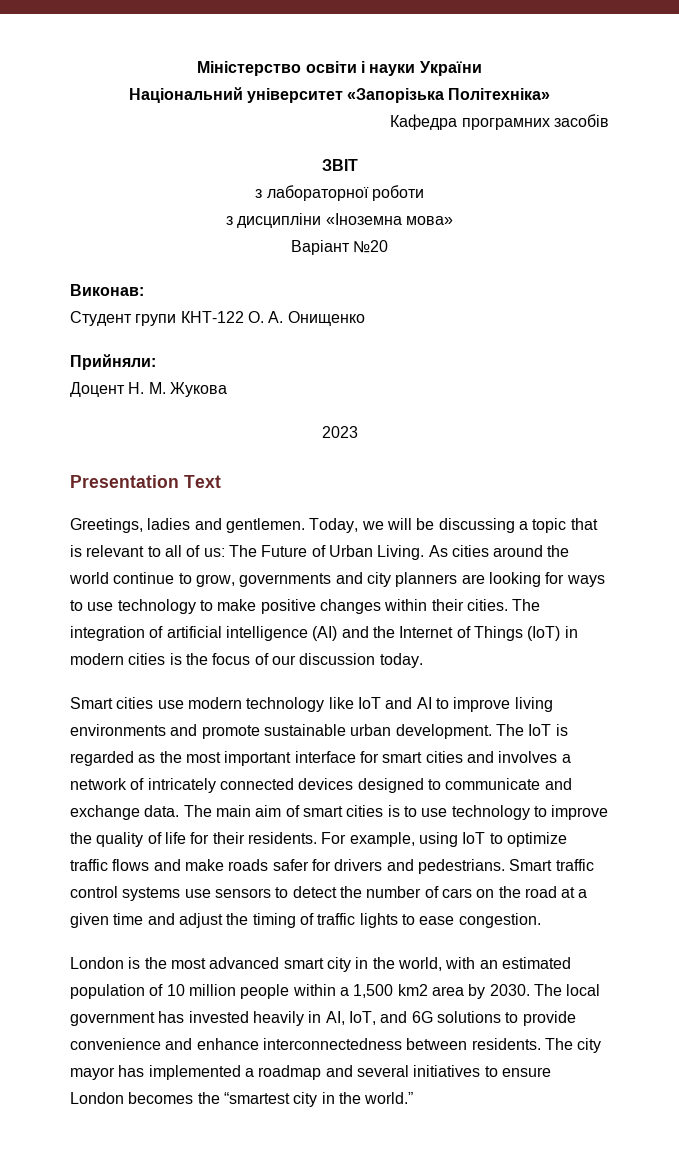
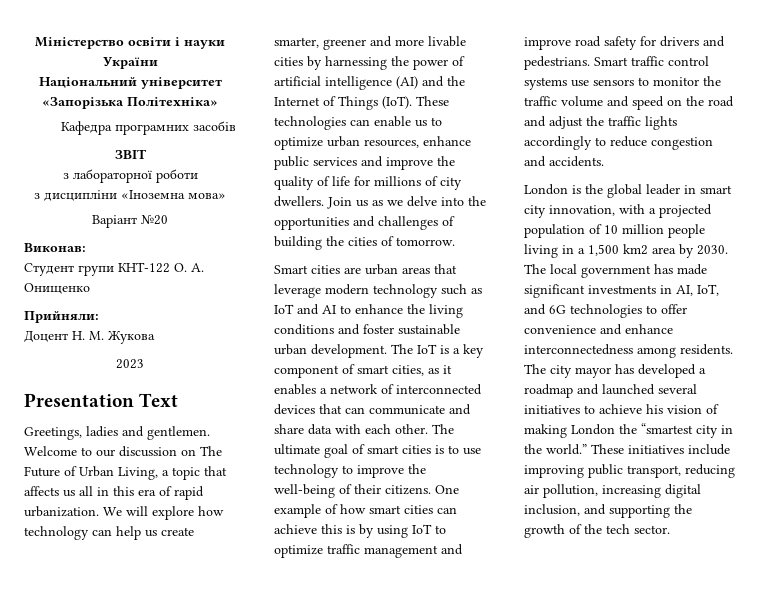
[309,518,598,533] [70,545,570,560] [69,572,605,587] [70,599,541,614] [70,626,145,641] Today, we will be discussing a topic that is relevant to all of us: The Future of Urban Living. As cities around the world continue to grow, governments and city planners are looking for ways to use technology to make positive changes within their cities. The integration -> [24,446,222,457] [24,466,227,480] [24,486,204,500] [24,506,224,520] [24,526,194,540] [274,36,466,50] [274,56,448,70] Welcome to our discussion on The Future of Urban Living, a topic that affects us all in this era of rapid urbanization. We will explore how technology can help us create smarter, greener and more livable cities by harnessing the power
[527,626,578,641] [70,653,423,668] [70,697,553,712] [70,724,260,739] (IoT) in modern cities is the focus of our discussion today. // Smart cities use modern technology like IoT and AI to improve living environments and promote -> [382,96,449,109] [274,116,442,130] [274,136,471,150] [274,156,455,170] [274,176,462,190] [274,196,486,209] [274,216,455,230] [274,236,455,250] [274,264,457,275] [274,284,482,298] [274,304,463,318] [274,324,394,335] (IoT). These technologies can enable us to optimize urban resources, enhance public services and improve the quality of life for millions of city dwellers. Join us as we delve into the opportunities and challenges of building the cities of tomorrow. // Smart cities are urban areas that leverage modern technology such as IoT and AI to enhance the living conditions and foster
[70,751,571,766] [70,778,572,793] [70,805,282,820] regarded as the most important interface for smart cities and involves a network of intricately connected devices designed to communicate and exchange data. The main aim -> [453,344,484,358] [274,364,452,378] [274,384,482,395] [274,404,471,415] [274,424,454,435] [274,444,348,458] a key component of smart cities, as it enables a network of interconnected devices that can communicate and share data with each other. The ultimate goal
[96,832,415,847] quality of life for their residents. For example, -> [274,484,459,498] [274,504,457,518] [274,524,374,538] well-being of their citizens. One example of how smart cities can achieve this is by
[112,859,309,871] flows and make roads safer -> [364,544,463,558] [524,36,637,50] management and improve road safety
[292,886,588,898] [70,913,541,928] [70,957,571,972] detect the number of cars on the road at a given time and adjust the timing of traffic lights to ease congestion. // London is the most advanced smart city in the world, with an estimated -> [653,76,721,86] [524,96,734,110] [524,116,677,130] [524,136,713,150] [524,156,604,167] [524,184,732,198] [524,204,712,218] monitor the traffic volume and speed on the road and adjust the traffic lights accordingly to reduce congestion and accidents. // London is the global leader in smart city innovation, with a projected
[292,984,336,996] within -> [524,244,574,258] living in
[188,1011,304,1026] invested heavily -> [677,264,707,275] [524,284,656,298] made significant investments
[436,1011,576,1026] solutions to provide -> [570,304,687,318] technologies to offer
[406,1038,468,1050] between -> [637,347,676,358] among
[148,1065,241,1080] implemented -> [638,364,696,378] developed
(353, 1071) none -> [602,384,655,395] launched
[501,1067,551,1077] [70,1092,194,1104] ensure London becomes -> [599,404,719,414] [524,424,615,438] achieve his vision of making London
(414, 1098) none -> [591,444,730,455] [524,464,735,478] [524,484,701,498] [524,504,692,518] [524,524,670,538] These initiatives include improving public transport, reducing air pollution, increasing digital inclusion, and supporting the growth of the tech sector.

